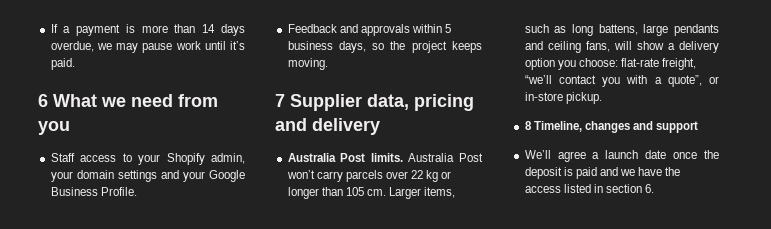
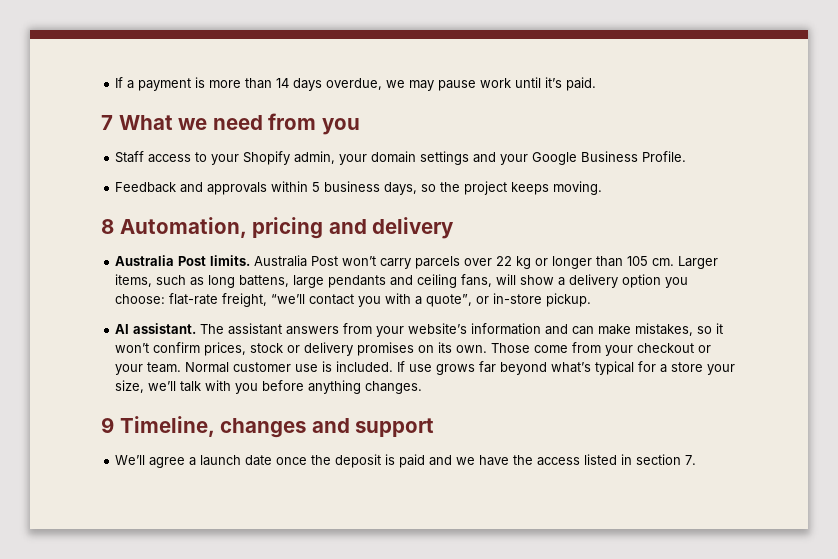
[38,94,48,107] 6 -> [101,115,113,130] 7
[275,94,409,111] 7 Supplier data, -> [101,217,247,238] 8 Automation,
[524,121,532,130] 8 -> [115,323,724,337] [115,342,712,356] [115,361,736,375] [115,380,423,394] [101,417,114,433] AI assistant. The assistant answers from your website’s information and can make mistakes, so it won’t confirm prices, stock or delivery promises on its own. Those come from your checkout or your team. Normal customer use is included. If use grows far beyond what’s typical for a store your size, we’ll talk with you before anything changes. // 9
[645,184,655,193] 6. -> [685,455,697,465] 7.

